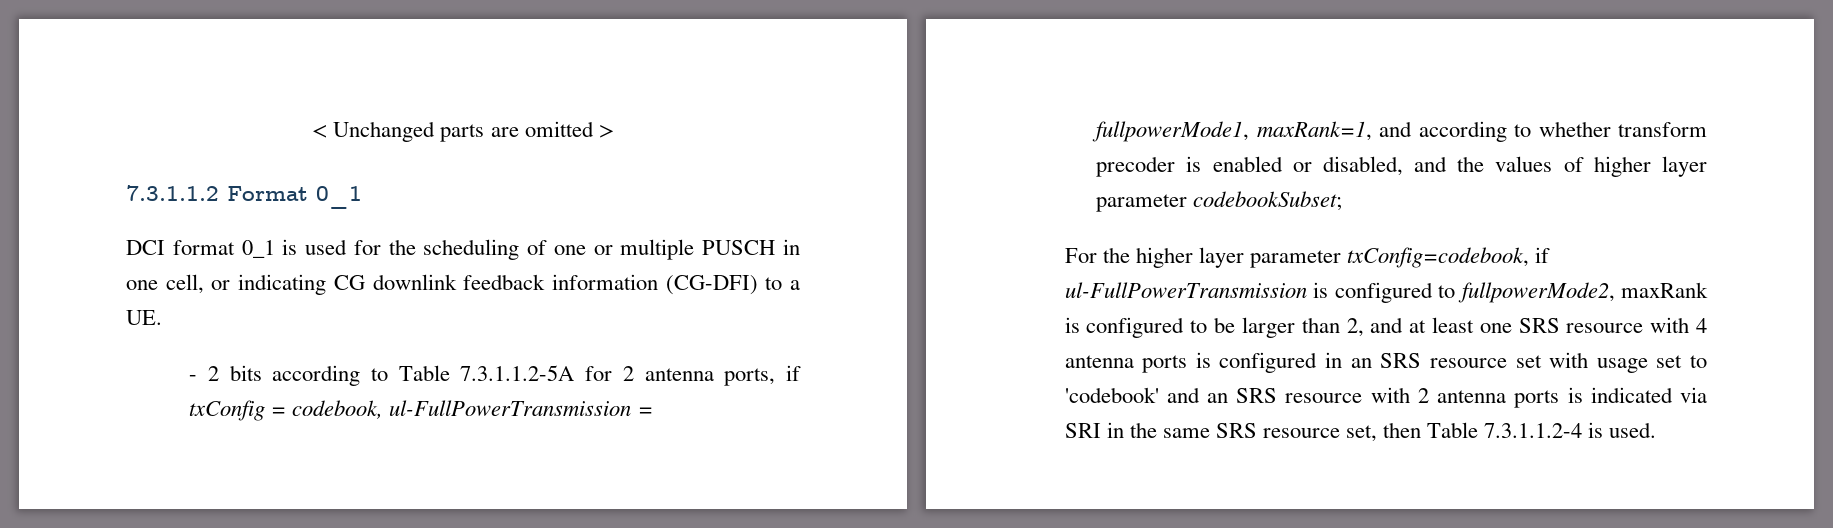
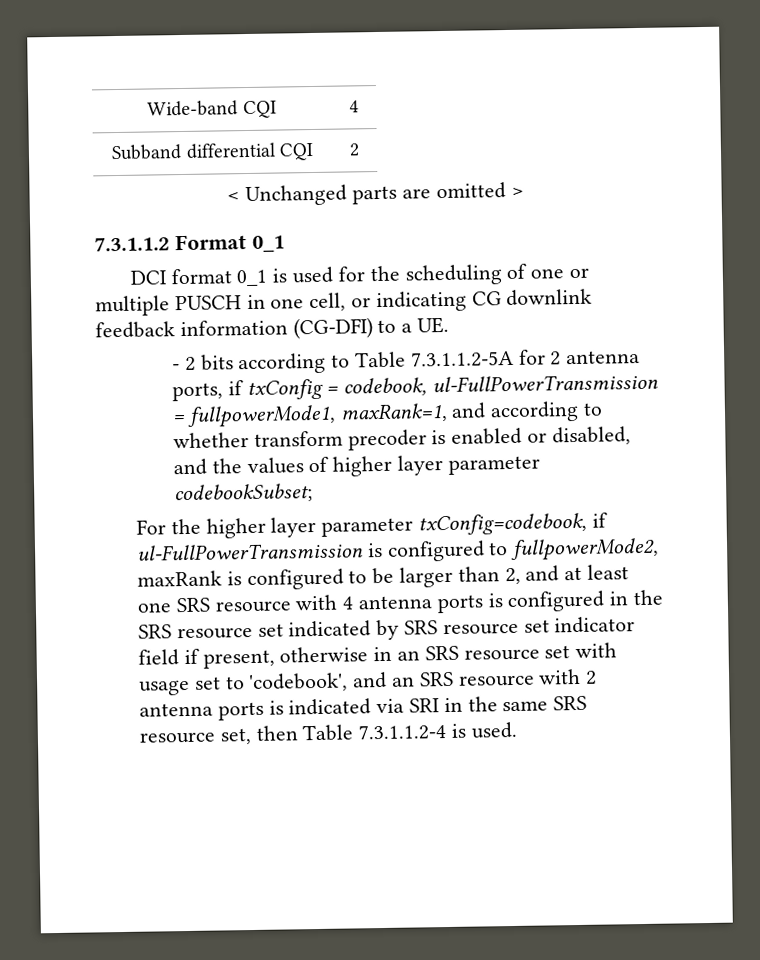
(312, 131) none -> [147,100,277,119] [348,100,359,113] [111,142,314,161] [348,143,360,157] Wide-band CQI | 4 // Subband differential CQI | 2 //
(1343, 360) none -> [633,589,664,606] [137,616,636,641] [137,646,393,669] the SRS resource set indicated by SRS resource set indicator field if present, otherwise in
[1064,387,1159,403] 'codebook' -> [248,672,349,693] 'codebook',

